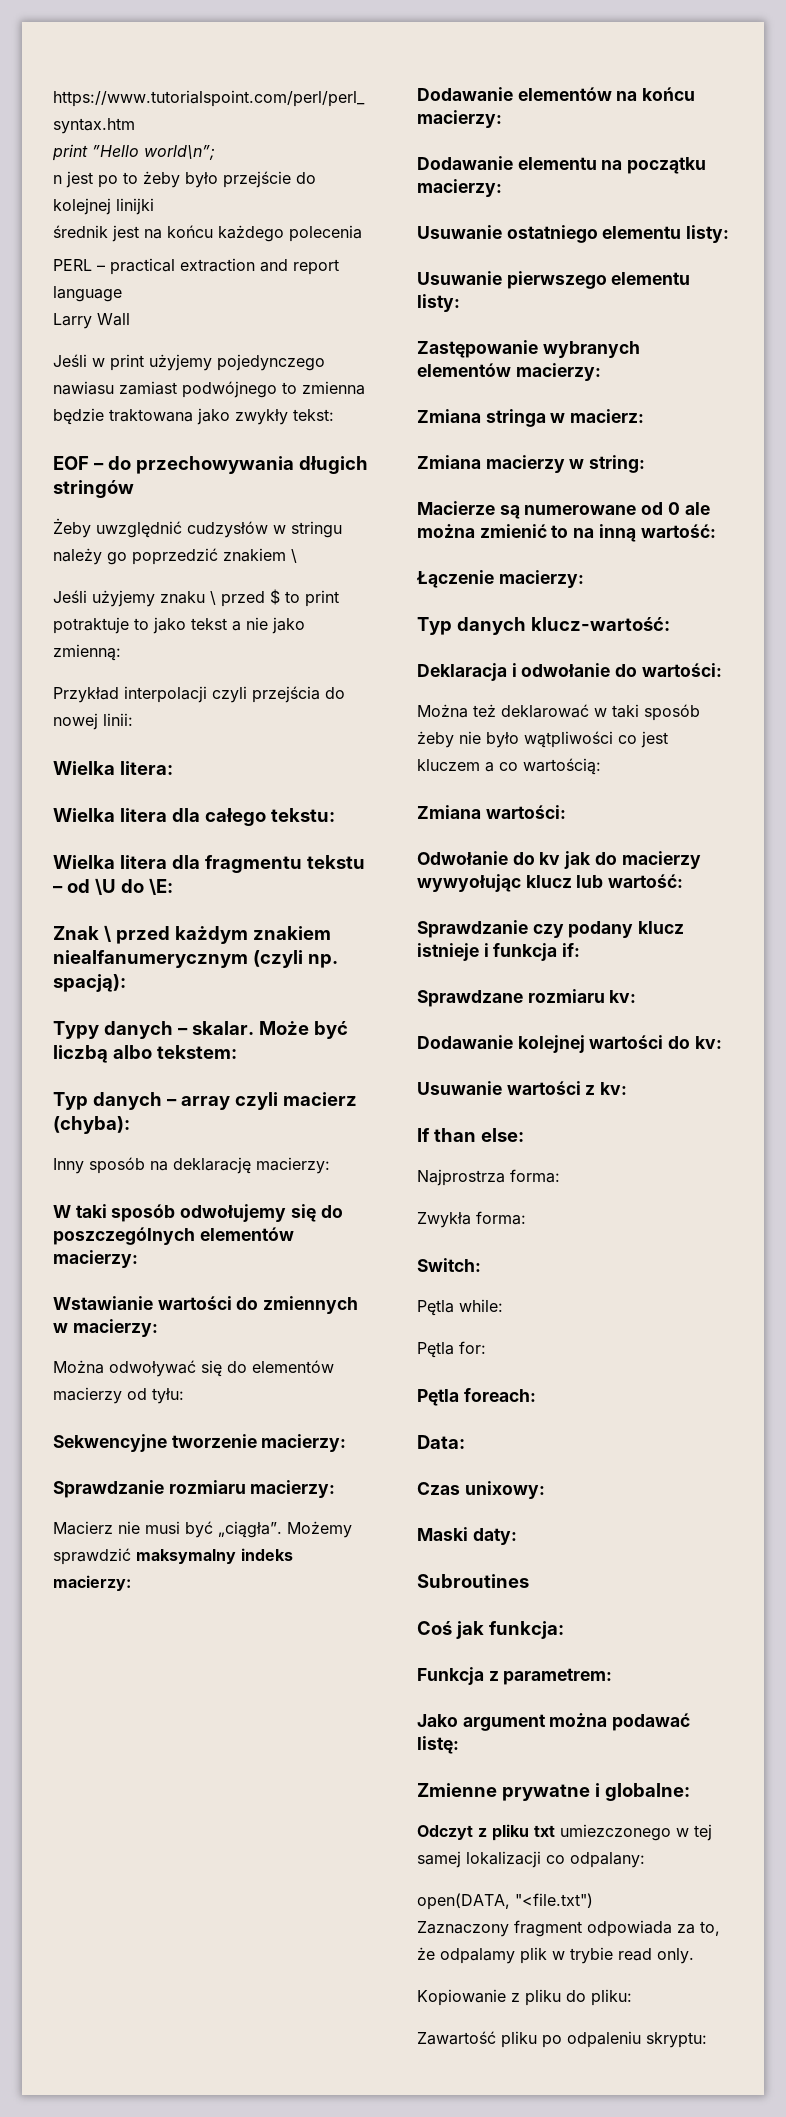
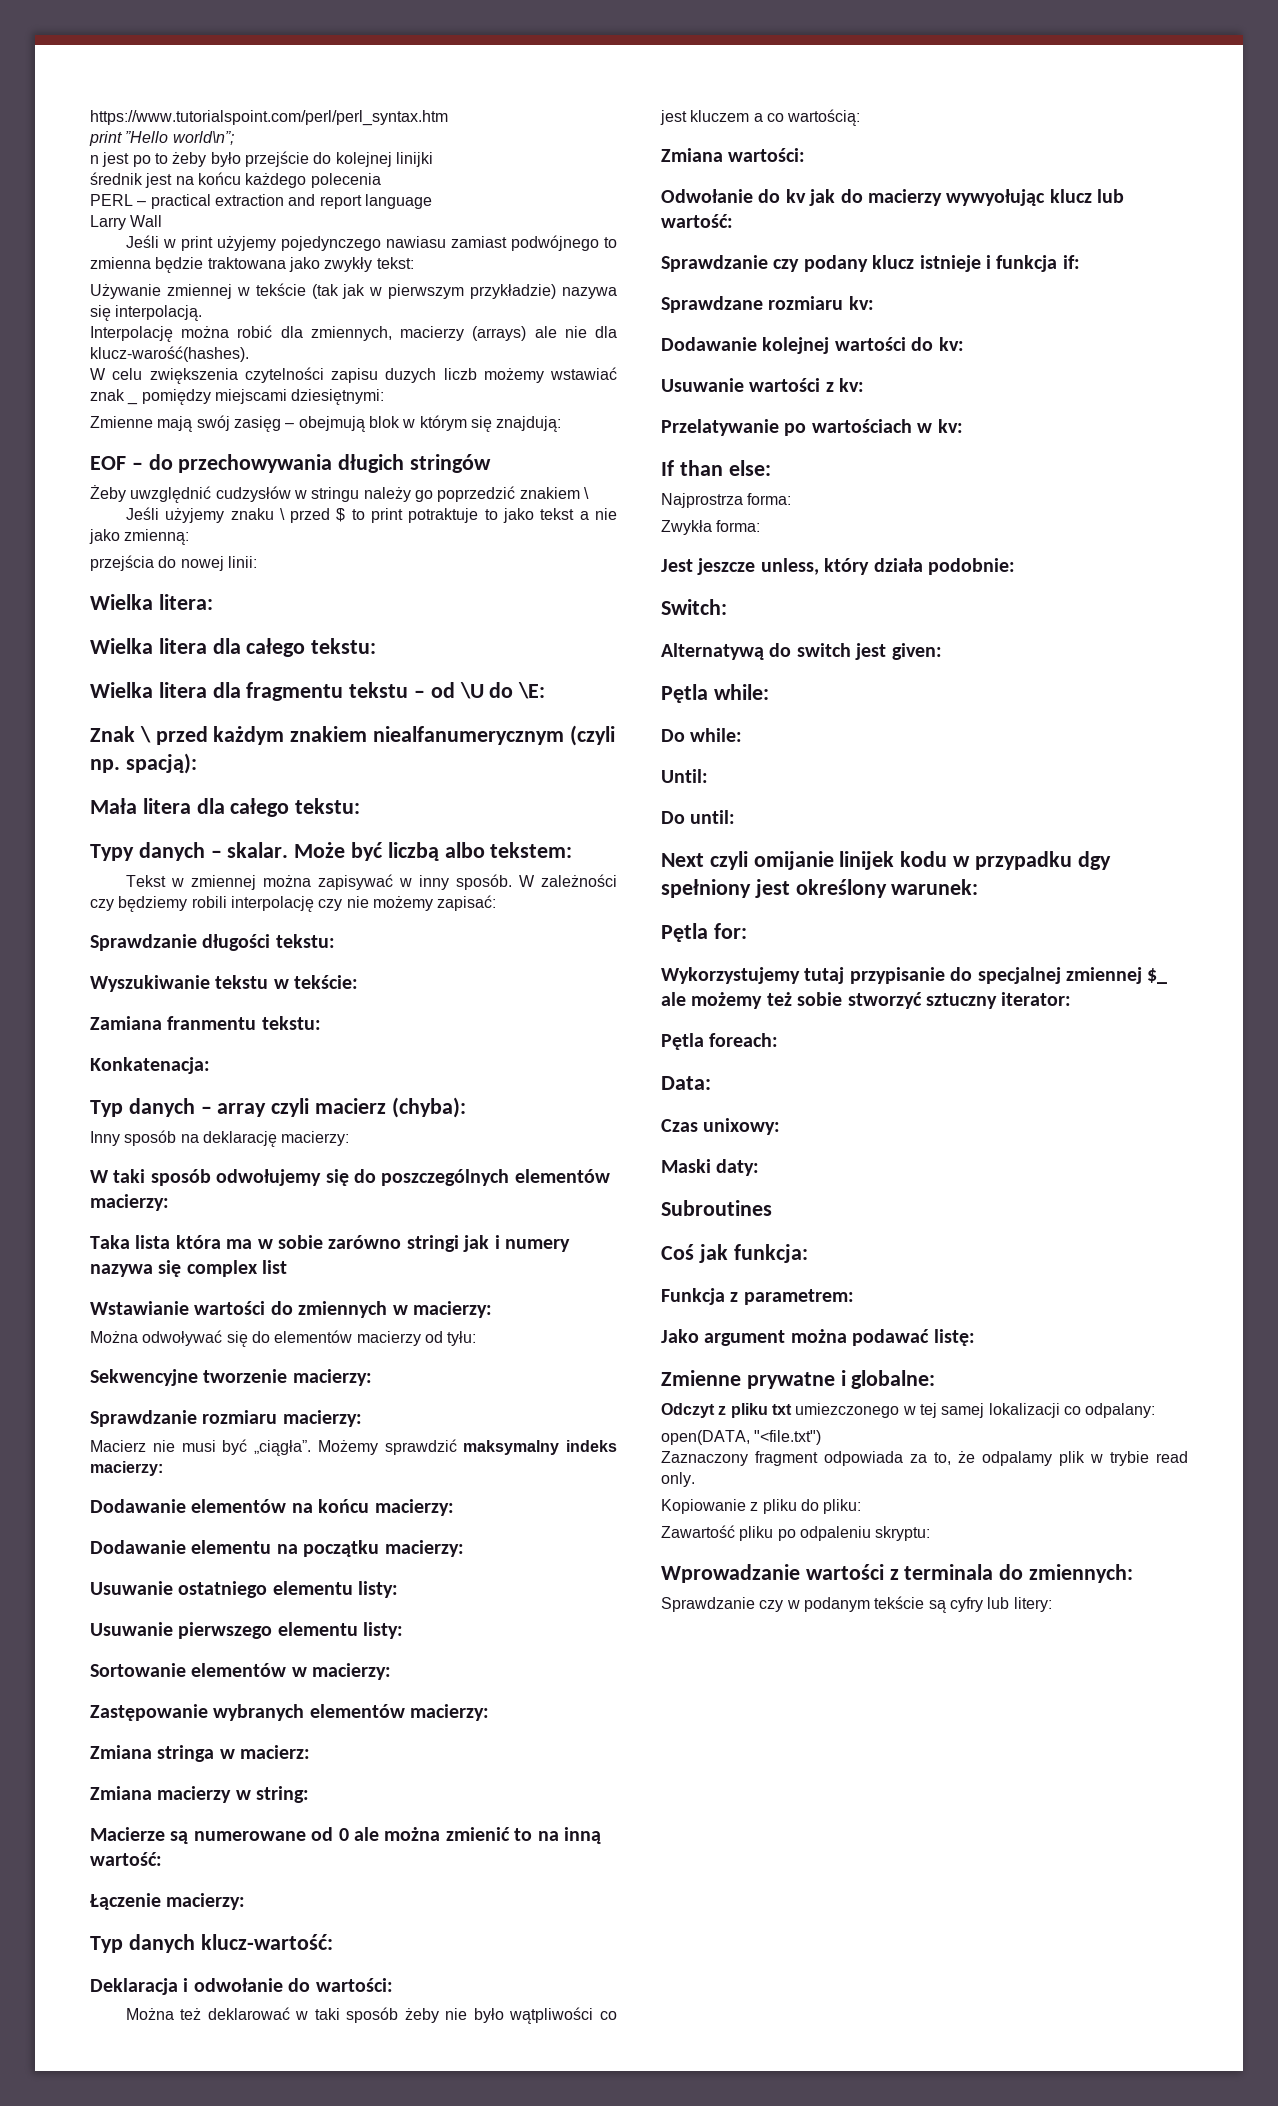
(334, 415) none -> [90,283,618,299] [90,305,203,321] [90,325,617,342] [90,346,249,362] [90,367,617,384] [90,389,125,401] [127,389,385,405] [90,415,562,432] // Używanie zmiennej w tekście (tak jak w pierwszym przykładzie) nazywa się interpolacją. // Interpolację można robić dla zmiennych, macierzy (arrays) ale nie dla klucz-warość(hashes). // W celu zwiększenia czytelności zapisu duzych liczb możemy wstawiać znak _ pomiędzy miejscami dziesiętnymi: // Zmienne mają swój zasięg – obejmują blok w którym się znajdują:
[53,686,247,703] Przykład interpolacji czyli -> (190, 537) none
(126, 983) none -> [90,798,361,817] // Mała litera dla całego tekstu:
(237, 1052) none -> [125,874,617,890] [90,895,497,912] [90,934,335,951] [90,975,359,992] [90,1016,321,1030] [90,1057,210,1074] // Tekst w zmiennej można zapisywać w inny sposób. W zależności czy będziemy robili interpolację czy nie możemy zapisać: // Sprawdzanie długości tekstu: // Wyszukiwanie tekstu w tekście: // Zamiana franmentu tekstu: // Konkatenacja:
(138, 1259) none -> [90,1235,570,1252] [90,1260,288,1277] // Taka lista która ma w sobie zarówno stringi jak i numery nazywa się complex list
(460, 303) none -> [90,1663,392,1680] // Sortowanie elementów w macierzy:
(628, 1088) none -> [661,419,963,436] // Przelatywanie po wartościach w kv:
[417,1258,481,1272] [417,1299,503,1316] [417,1341,486,1358] Switch: // Pętla while: // Pętla for: -> [661,558,1015,575] [661,599,727,615] [661,643,942,660] [661,684,769,703] [661,728,743,742] [661,769,708,783] [661,810,736,824] [661,851,1111,870] [661,879,979,898] [661,923,747,942] [661,967,1168,984] [661,992,1072,1009] Jest jeszcze unless, który działa podobnie: // Switch: // Alternatywą do switch jest given: // Pętla while: // Do while: // Until: // Do until: // Next czyli omijanie linijek kodu w przypadku dgy spełniony jest określony warunek: // Pętla for: // Wykorzystujemy tutaj przypisanie do specjalnej zmiennej $_ ale możemy też sobie stworzyć sztuczny iterator:
(707, 2040) none -> [661,1564,1134,1583] [661,1596,1052,1613] // Wprowadzanie wartości z terminala do zmiennych: // Sprawdzanie czy w podanym tekście są cyfry lub litery:

